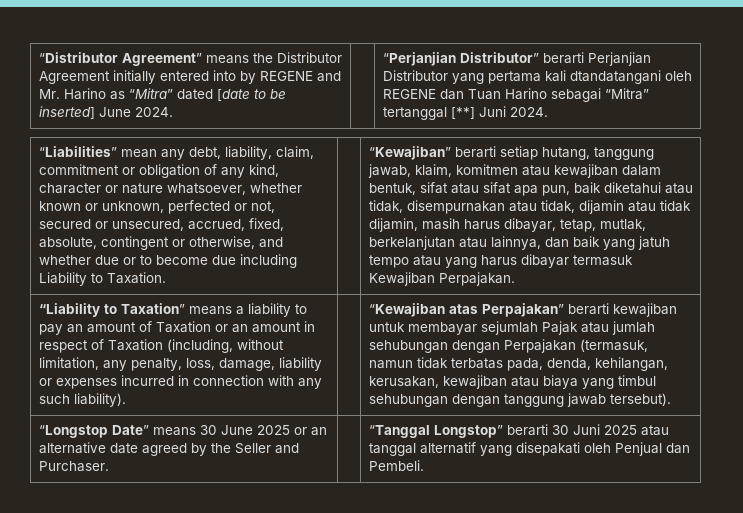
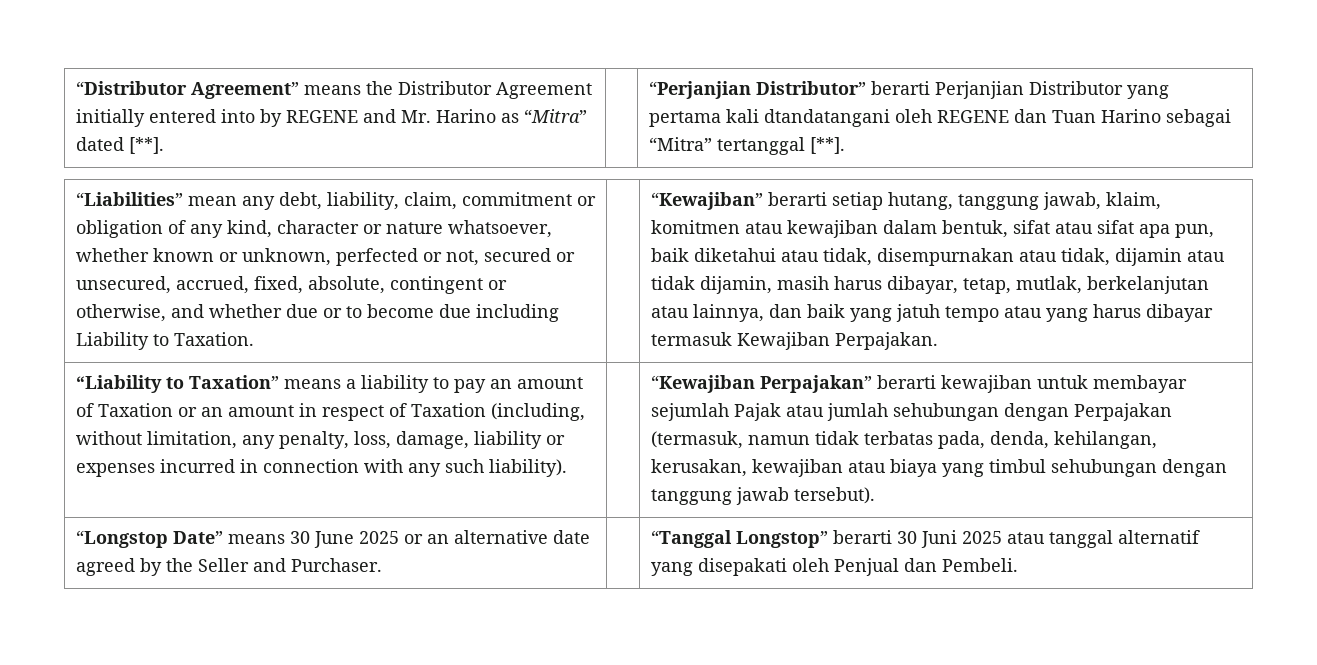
[216,89,286,101] [38,106,173,119] [date to be inserted] June 2024. -> [128,137,164,154] [**].
[450,106,548,119] [**] Juni 2024. -> [809,137,845,154] [**].
[448,304,478,314] atas -> (755, 384) none

